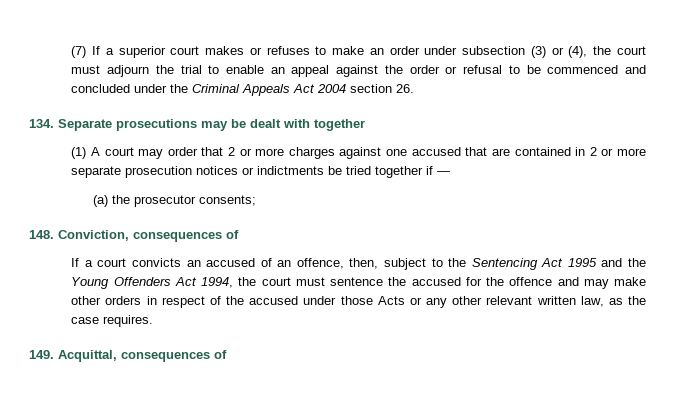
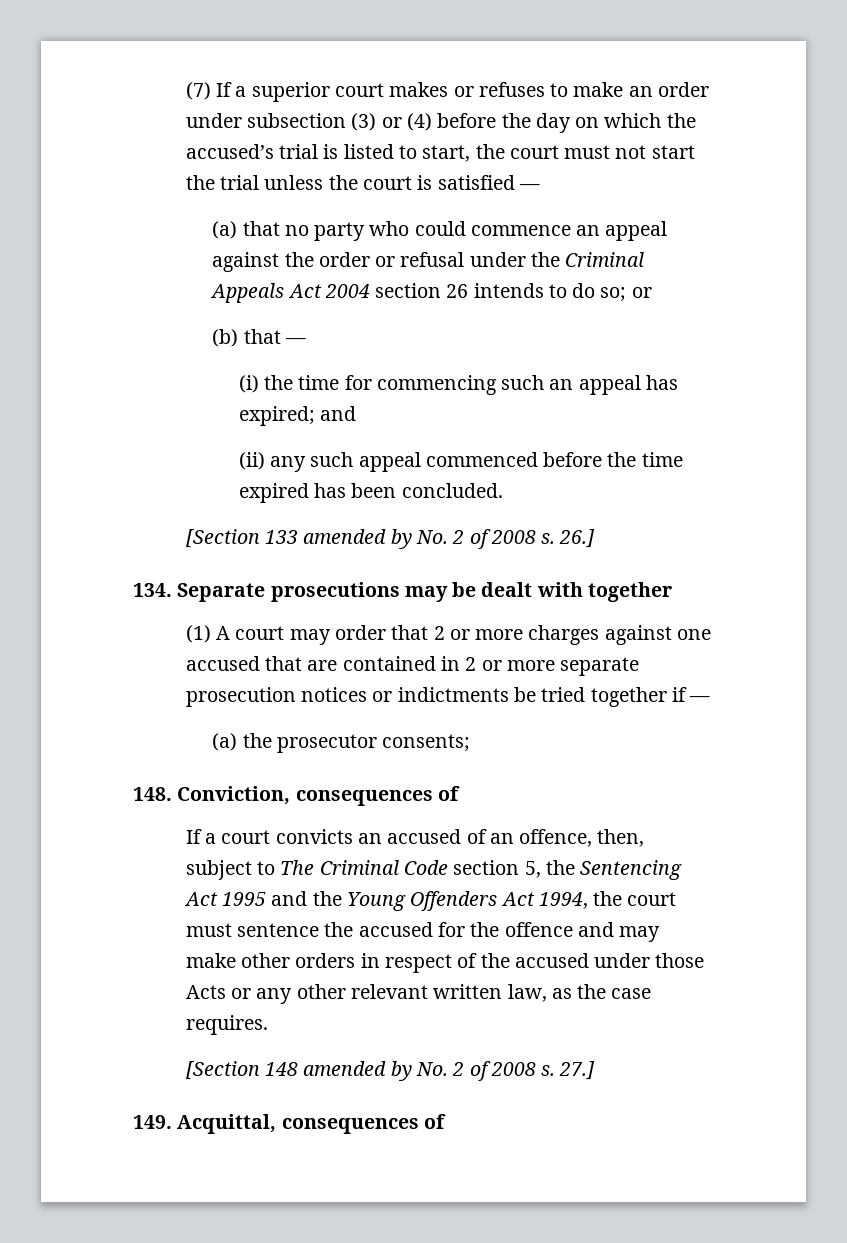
[568,46,646,58] [71,65,264,77] (4), the court must adjourn the trial to enable -> [406,113,696,133] [185,144,695,162] [185,175,540,190] [212,221,571,241] (4) before the day on which the accused’s trial is listed to start, the court must not start the trial unless the court is satisfied — // (a) that no party who could commence
[508,65,646,74] [71,84,131,93] to be commenced and concluded -> (465, 259) none
[396,84,415,93] 26. -> [446,283,652,302] [212,329,306,347] [238,375,678,395] [238,406,357,426] [238,452,683,472] [238,483,503,503] [185,529,596,549] 26 intends to do so; or // (b) that — // (i) the time for commencing such an appeal has expired; and // (ii) any such appeal commenced before the time expired has been concluded. // [Section 133 amended by No. 2 of 2008 s. 26.]
(443, 262) none -> [280,860,541,878] The Criminal Code section 5,
(154, 321) none -> [185,1061,596,1081] // [Section 148 amended by No. 2 of 2008 s. 27.]

